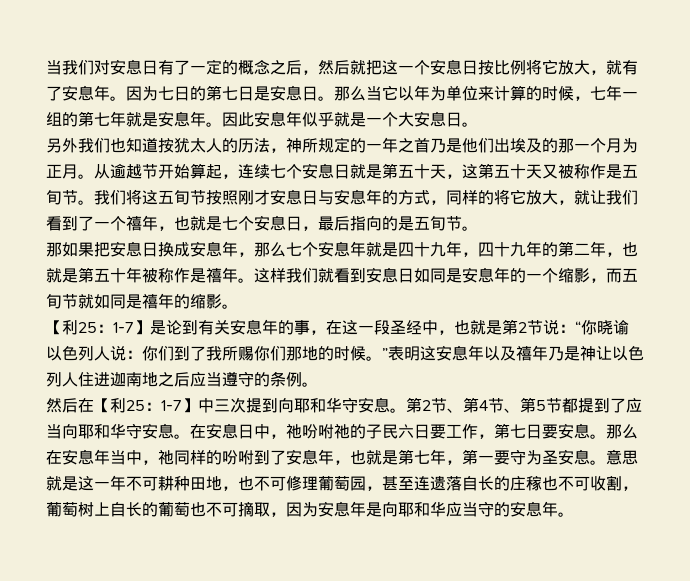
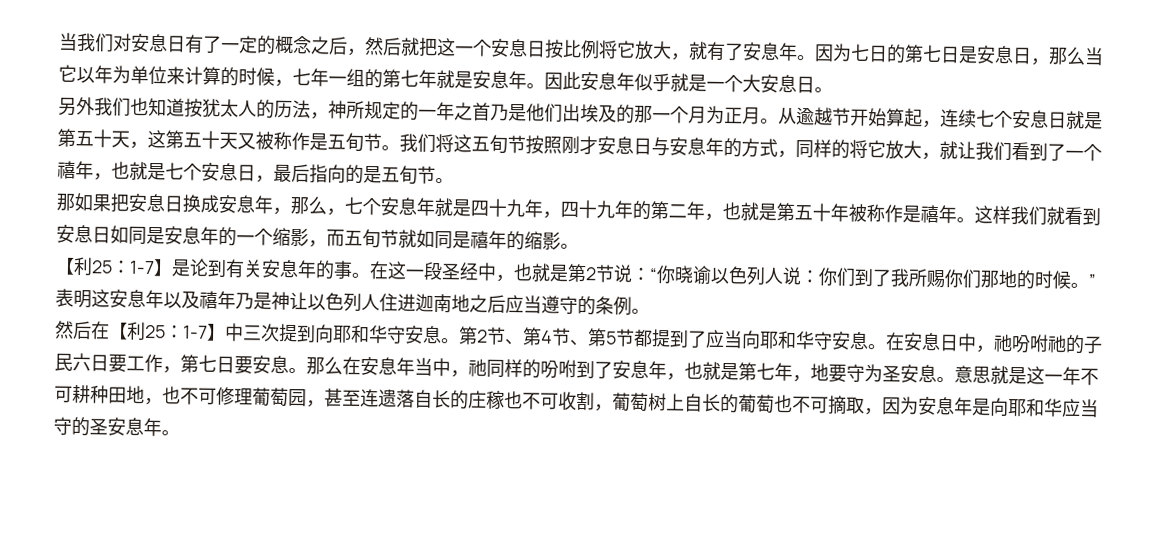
[318,96,334,101] 。 -> [1030,58,1049,66] ，
(286, 249) none -> [326,208,345,216] ，
[310,330,326,335] ， -> [351,272,370,279] 。
[462,449,494,465] 第一 -> [810,363,829,382] 地
(510, 509) none -> [89,418,108,435] 圣

